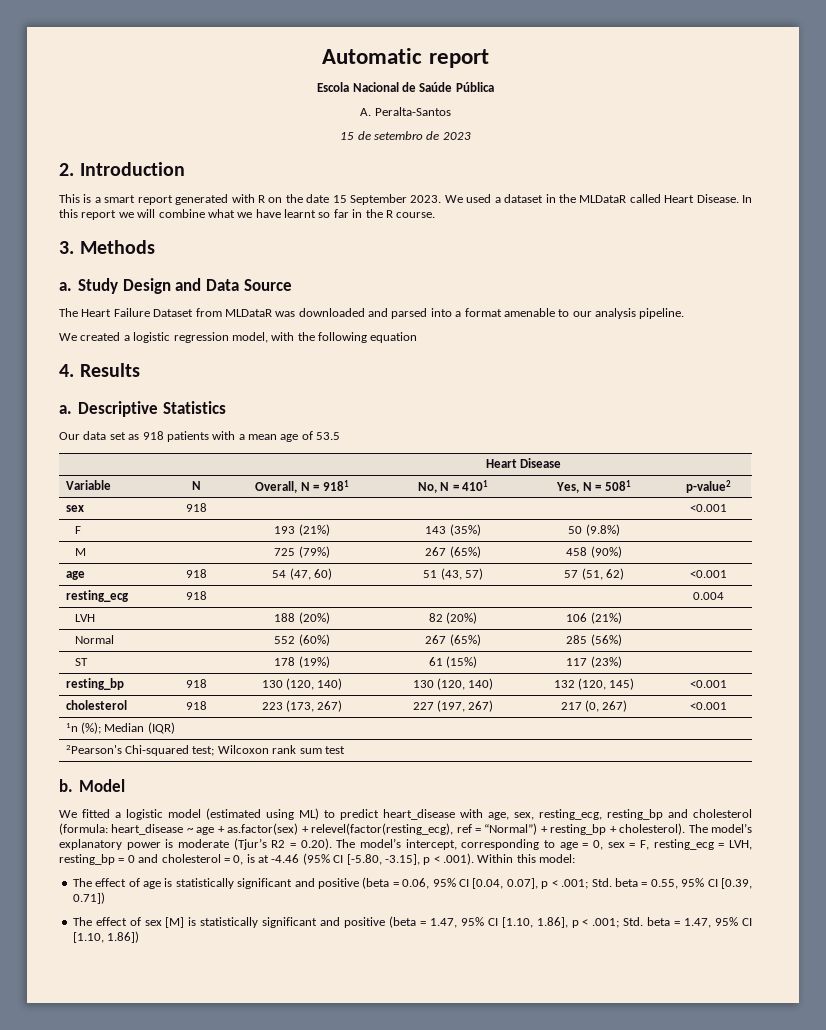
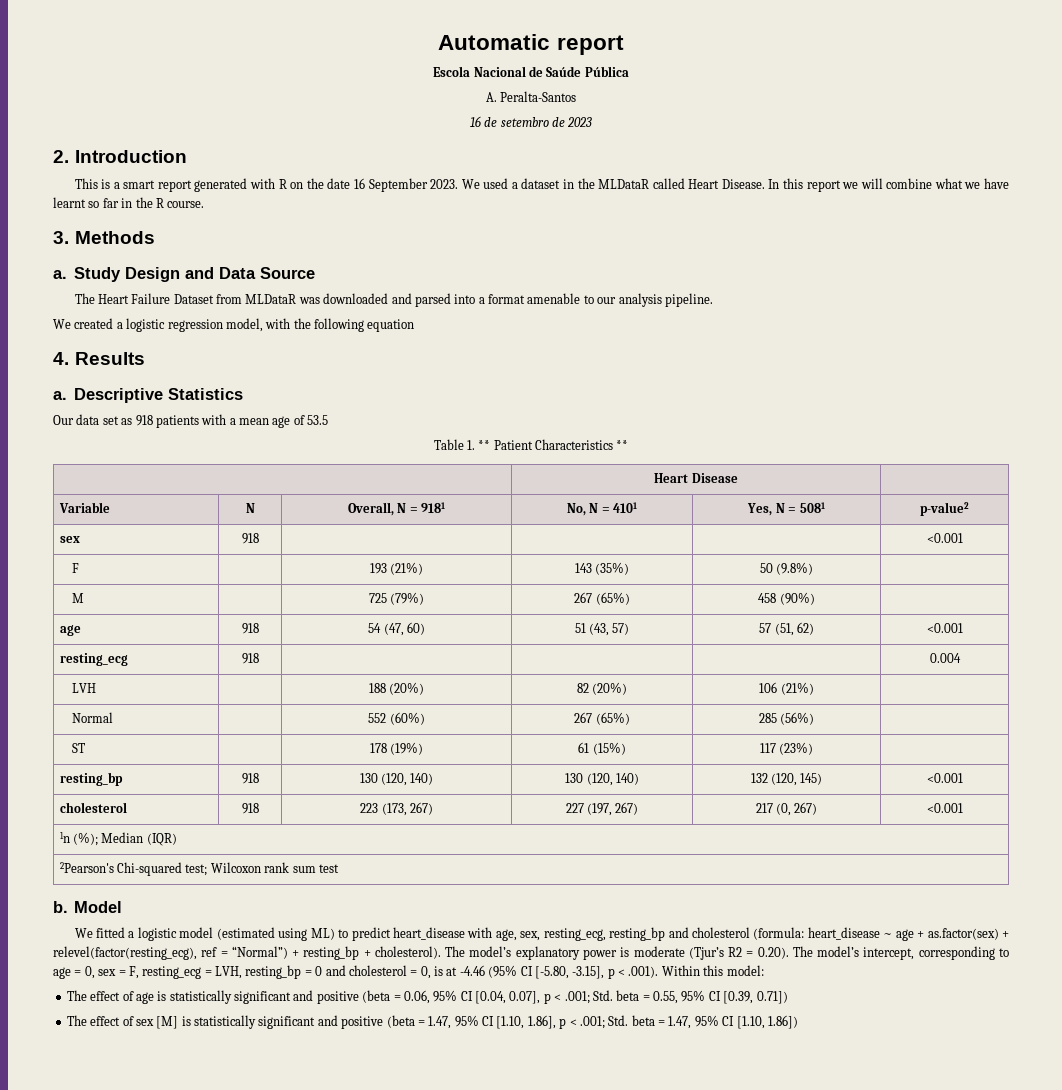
[340,132,355,140] 15 -> [469,116,481,127] 16
[332,195,347,203] 15 -> [353,178,365,189] 16
(341, 436) none -> [433,439,629,450] // Table 1. ** Patient Characteristics **

